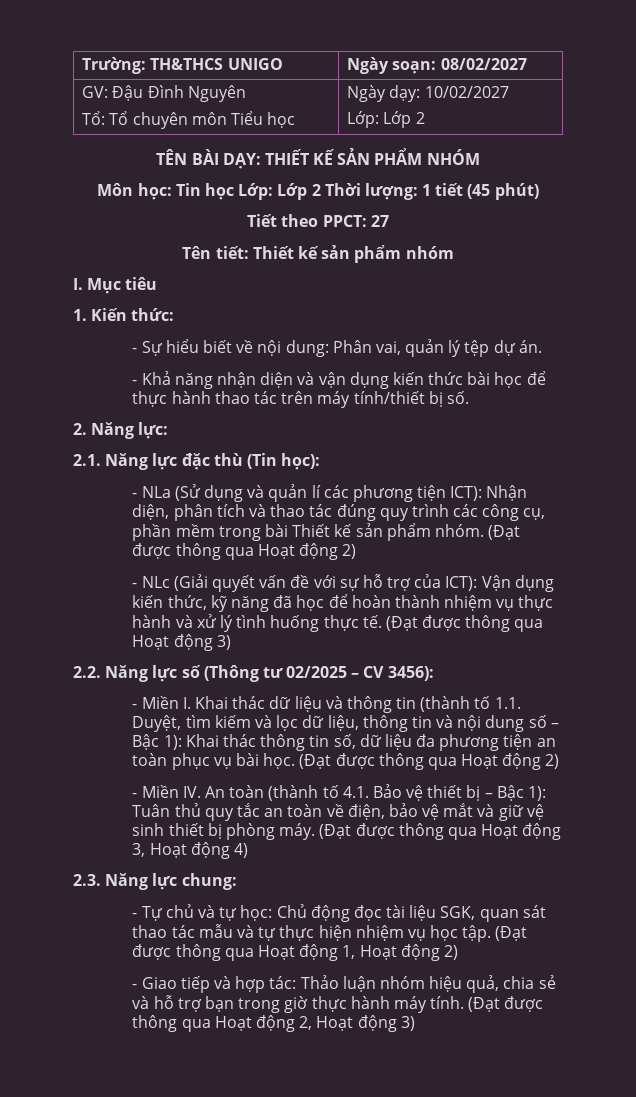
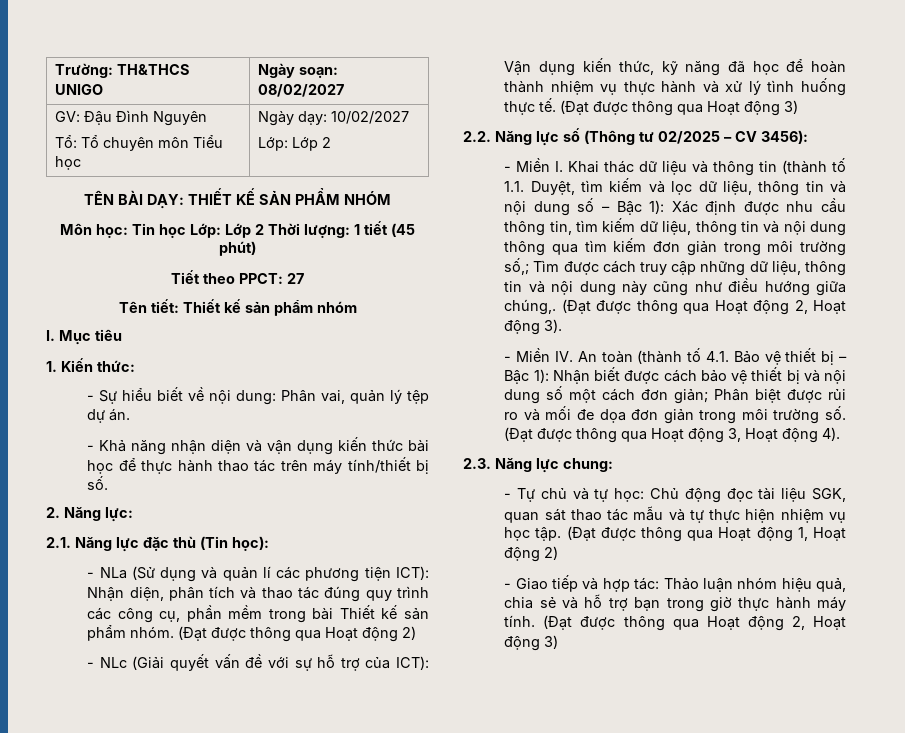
[185,734,556,751] [132,753,560,770] Khai thác thông tin số, dữ liệu đa phương tiện an toàn phục vụ bài học. (Đạt được thông qua Hoạt động 2) -> [671,198,846,215] [504,218,846,236] [504,238,846,256] [504,258,846,276] [504,278,846,296] [504,299,846,315] [504,319,563,335] Xác định được nhu cầu thông tin, tìm kiếm dữ liệu, thông tin và nội dung thông qua tìm kiếm đơn giản trong môi trường số,; Tìm được cách truy cập những dữ liệu, thông tin và nội dung này cũng như điều hướng giữa chúng,. (Đạt được thông qua Hoạt động 2, Hoạt động 3).
[132,803,544,821] [132,823,316,840] Tuân thủ quy tắc an toàn về điện, bảo vệ mắt và giữ vệ sinh thiết bị phòng máy. -> [552,367,846,384] [504,386,846,404] [504,406,846,424] Nhận biết được cách bảo vệ thiết bị và nội dung số một cách đơn giản; Phân biệt được rủi ro và mối đe dọa đơn giản trong môi trường số.
[233,843,248,858] 4) -> [822,427,841,441] 4).

